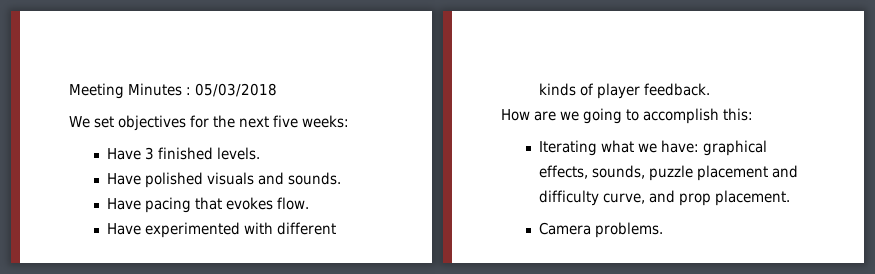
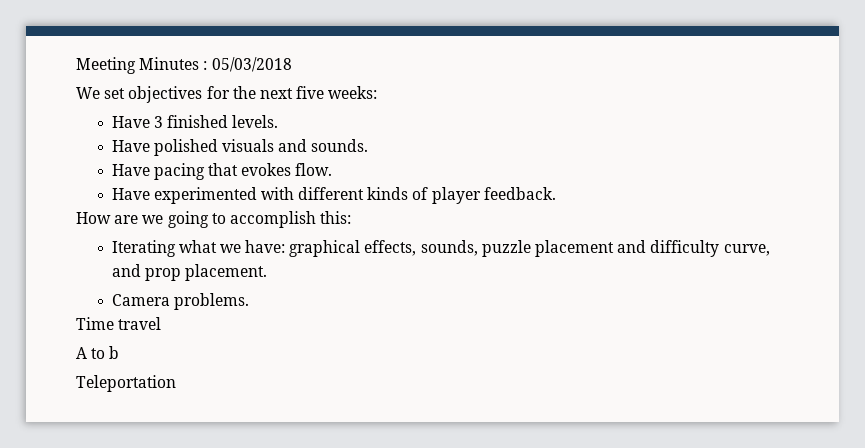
(664, 230) none -> [76,317,162,330] [76,346,120,359] [76,375,176,392] // Time travel // A to b // Teleportation

